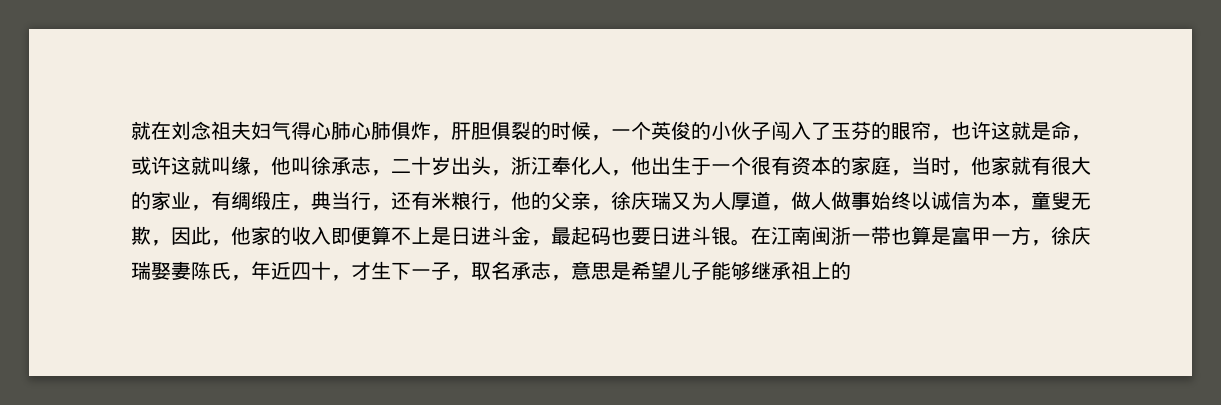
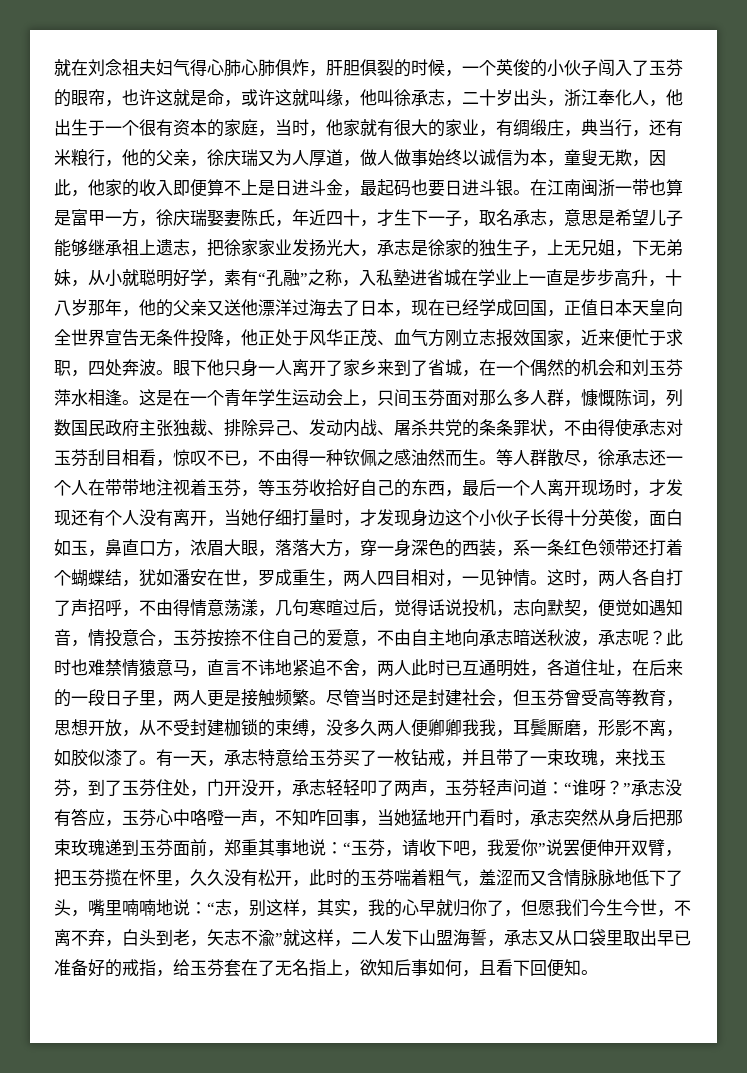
[831,261,851,280] 的 -> [156,239,683,257] [54,269,682,287] [54,299,683,317] [54,329,683,347] [54,359,683,377] [54,389,683,407] [54,418,683,437] [54,449,683,467] [54,479,683,497] [54,509,683,527] [54,539,683,557] [54,569,683,587] [54,599,683,617] [54,629,683,647] [54,659,683,677] [54,689,683,707] [54,718,683,737] [54,749,666,767] [54,779,682,797] [54,808,683,827] [54,839,682,857] [54,869,683,887] [54,899,691,917] [54,929,691,947] [54,959,598,977] 遗志，把徐家家业发扬光大，承志是徐家的独生子，上无兄姐，下无弟妹，从小就聪明好学，素有“孔融”之称，入私塾进省城在学业上一直是步步高升，十八岁那年，他的父亲又送他漂洋过海去了日本，现在已经学成回国，正值日本天皇向全世界宣告无条件投降，他正处于风华正茂、血气方刚立志报效国家，近来便忙于求职，四处奔波。眼下他只身一人离开了家乡来到了省城，在一个偶然的机会和刘玉芬萍水相逢。这是在一个青年学生运动会上，只间玉芬面对那么多人群，慷慨陈词，列数国民政府主张独裁、排除异己、发动内战、屠杀共党的条条罪状，不由得使承志对玉芬刮目相看，惊叹不已，不由得一种钦佩之感油然而生。等人群散尽，徐承志还一个人在带带地注视着玉芬，等玉芬收拾好自己的东西，最后一个人离开现场时，才发现还有个人没有离开，当她仔细打量时，才发现身边这个小伙子长得十分英俊，面白如玉，鼻直口方，浓眉大眼，落落大方，穿一身深色的西装，系一条红色领带还打着个蝴蝶结，犹如潘安在世，罗成重生，两人四目相对，一见钟情。这时，两人各自打了声招呼，不由得情意荡漾，几句寒暄过后，觉得话说投机，志向默契，便觉如遇知音，情投意合，玉芬按捺不住自己的爱意，不由自主地向承志暗送秋波，承志呢？此时也难禁情猿意马，直言不讳地紧追不舍，两人此时已互通明姓，各道住址，在后来的一段日子里，两人更是接触频繁。尽管当时还是封建社会，但玉芬曾受高等教育，思想开放，从不受封建枷锁的束缚，没多久两人便卿卿我我，耳鬓厮磨，形影不离，如胶似漆了。有一天，承志特意给玉芬买了一枚钻戒，并且带了一束玫瑰，来找玉芬，到了玉芬住处，门开没开，承志轻轻叩了两声，玉芬轻声问道：“谁呀？”承志没有答应，玉芬心中咯噔一声，不知咋回事，当她猛地开门看时，承志突然从身后把那束玫瑰递到玉芬面前，郑重其事地说：“玉芬，请收下吧，我爱你”说罢便伸开双臂，把玉芬揽在怀里，久久没有松开，此时的玉芬喘着粗气，羞涩而又含情脉脉地低下了头，嘴里喃喃地说：“志，别这样，其实，我的心早就归你了，但愿我们今生今世，不离不弃，白头到老，矢志不渝”就这样，二人发下山盟海誓，承志又从口袋里取出早已准备好的戒指，给玉芬套在了无名指上，欲知后事如何，且看下回便知。

